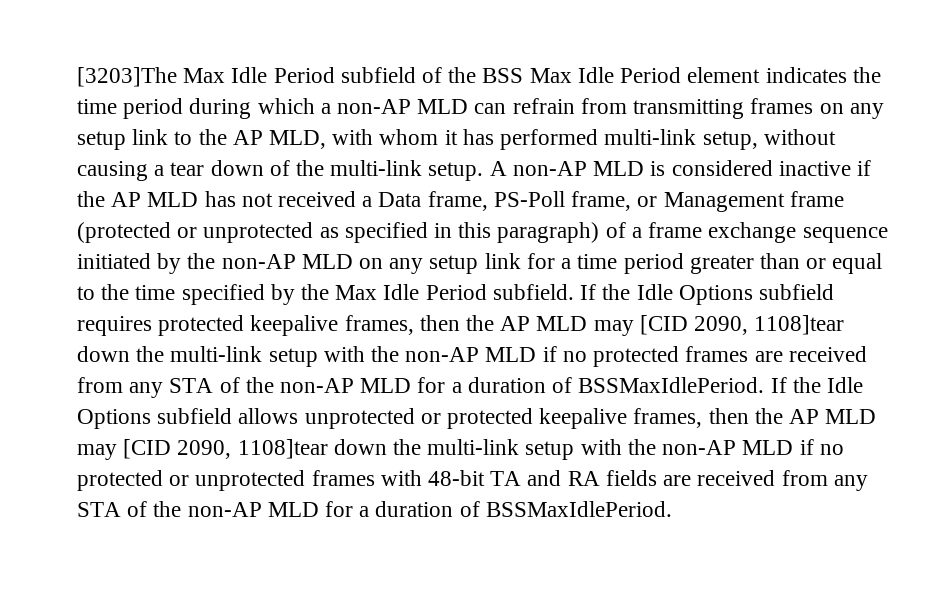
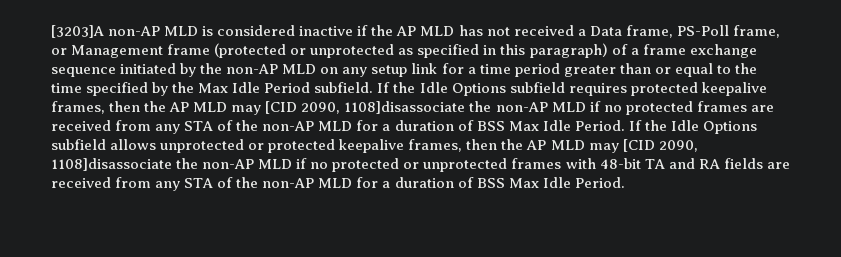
[77,67,881,87] [77,98,884,119] [77,129,836,150] [77,160,507,181] [3203]The Max Idle Period subfield of the BSS Max Idle Period element indicates the time period during which a non-AP MLD can refrain from transmitting frames on any setup link to the AP MLD, with whom it has performed multi-link setup, without causing a tear down of the multi-link setup. A -> [51,25,104,38] [3203]A
[754,315,845,335] [77,346,365,367] 1108]tear down the multi-link setup with -> [344,101,466,114] 1108]disassociate
[578,377,765,393] BSSMaxIdlePeriod. -> [476,120,625,131] BSS Max Idle Period.
[237,439,622,460] 1108]tear down the multi-link setup with -> [51,158,172,171] 1108]disassociate
[485,501,672,517] BSSMaxIdlePeriod. -> [476,177,625,188] BSS Max Idle Period.

